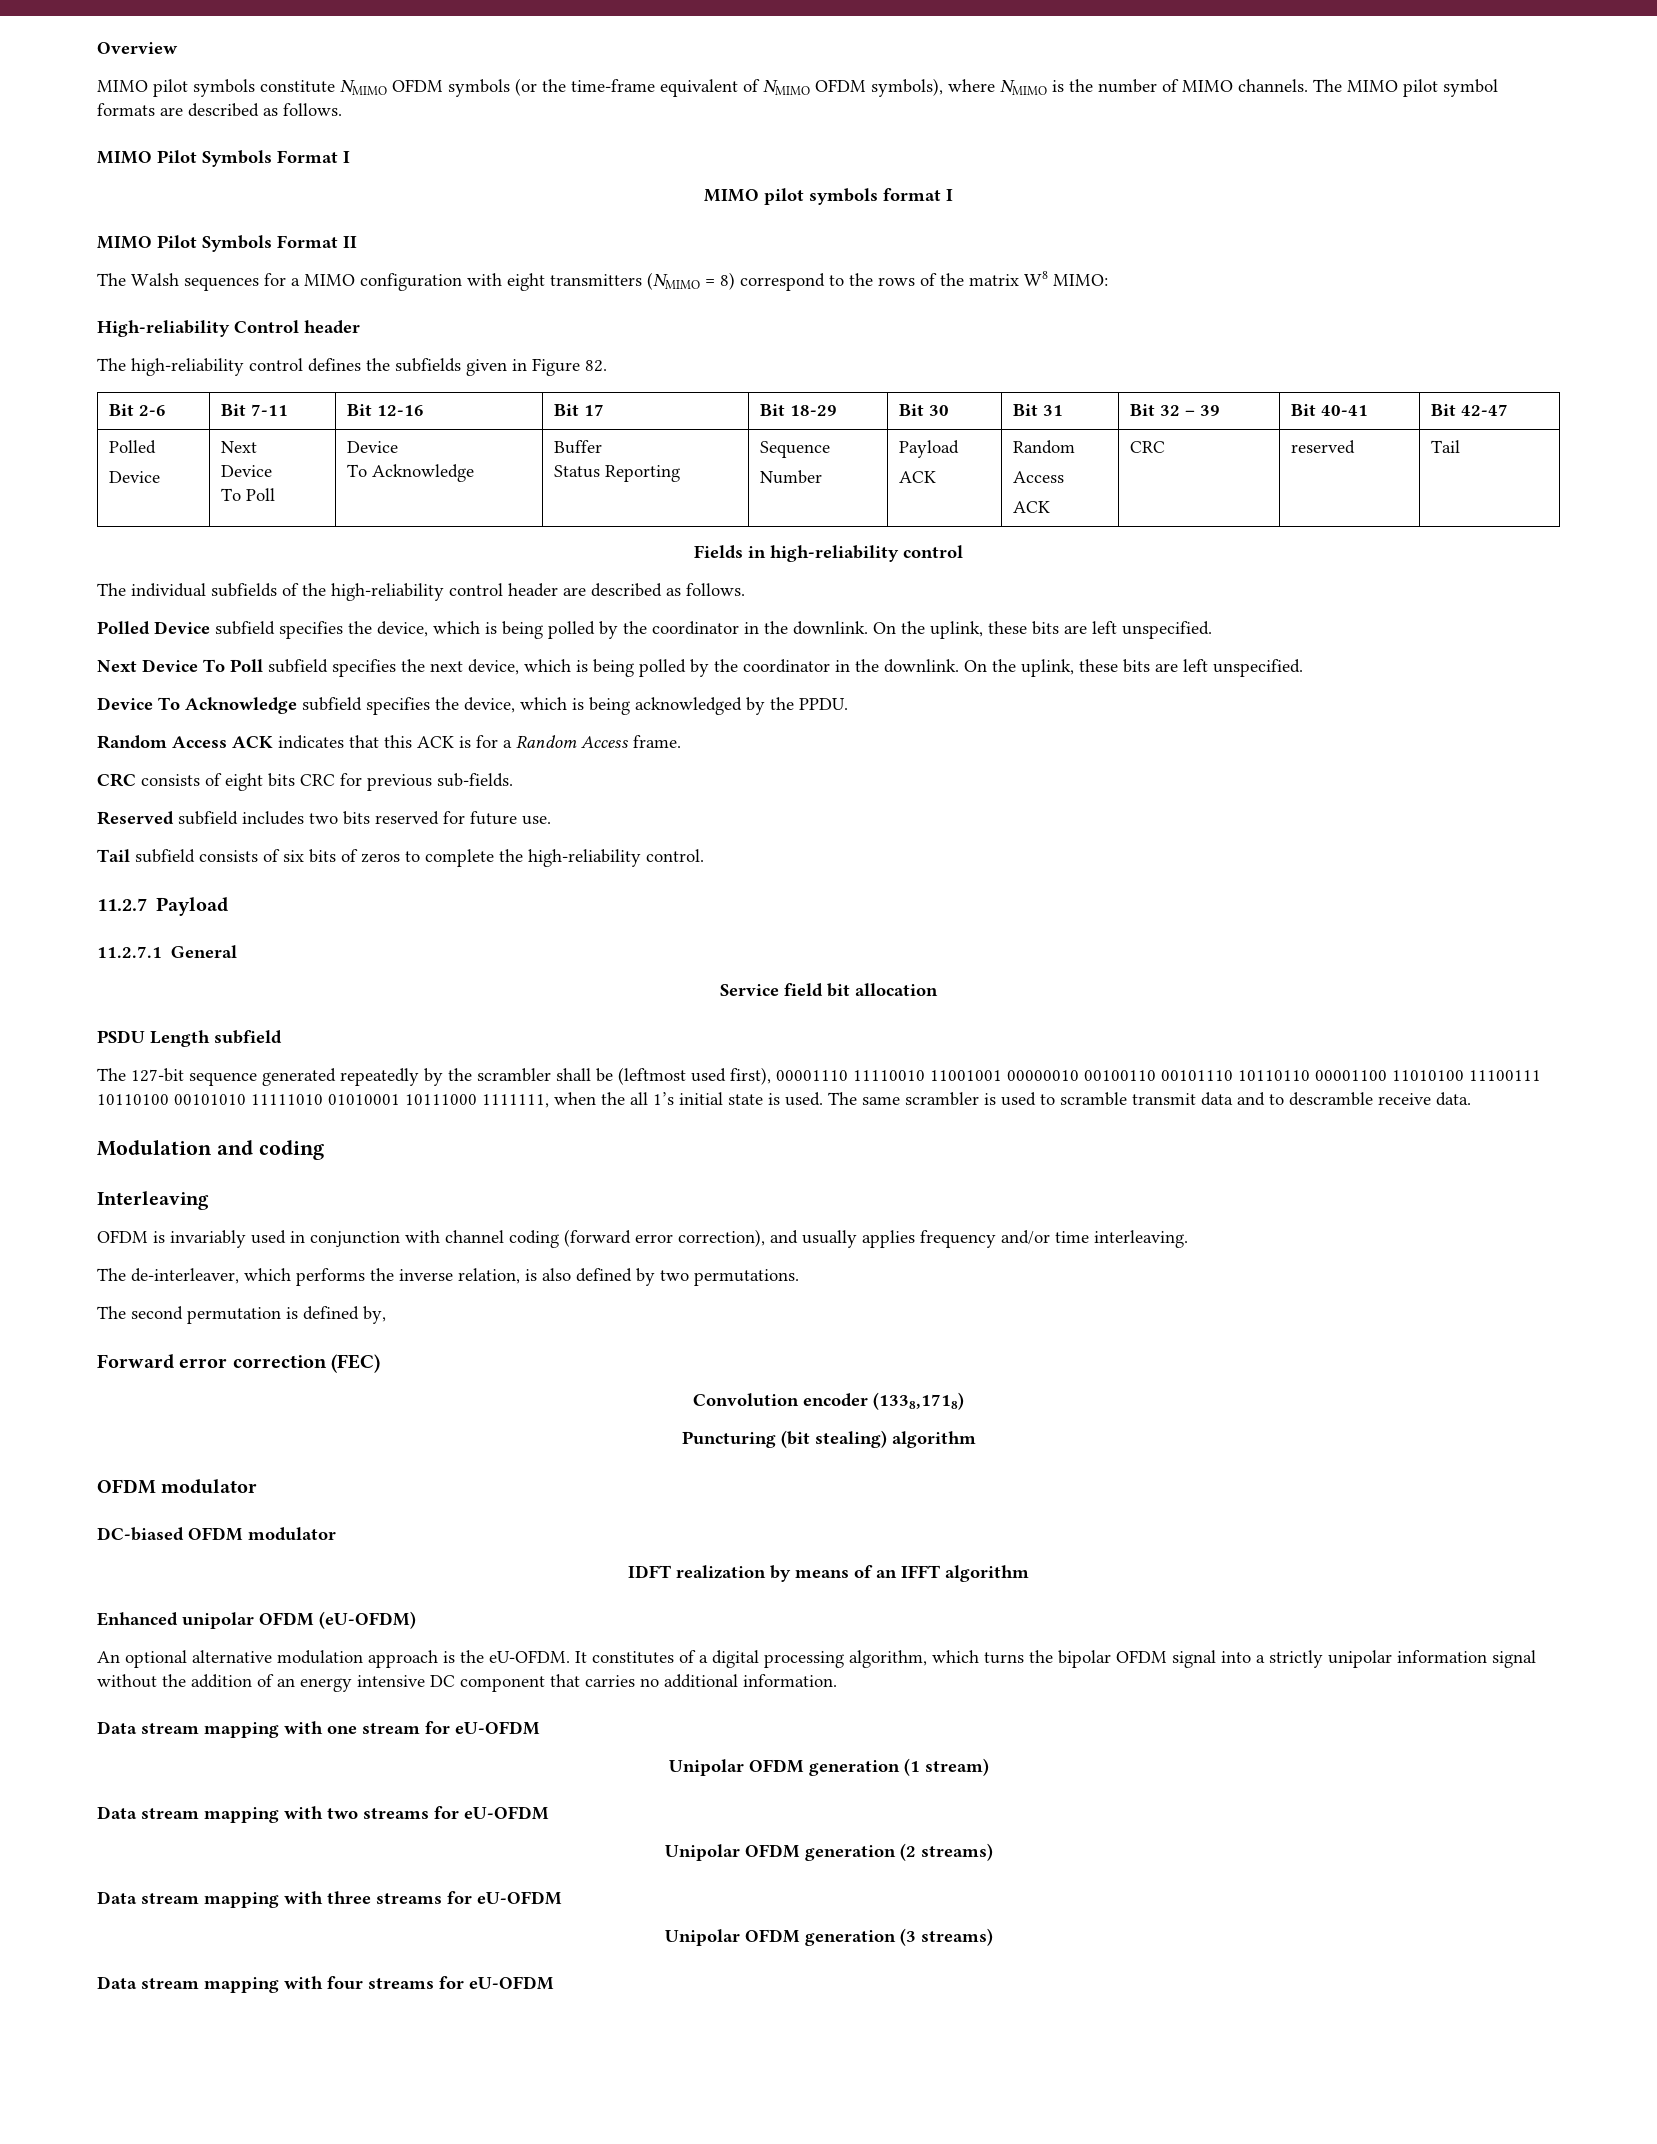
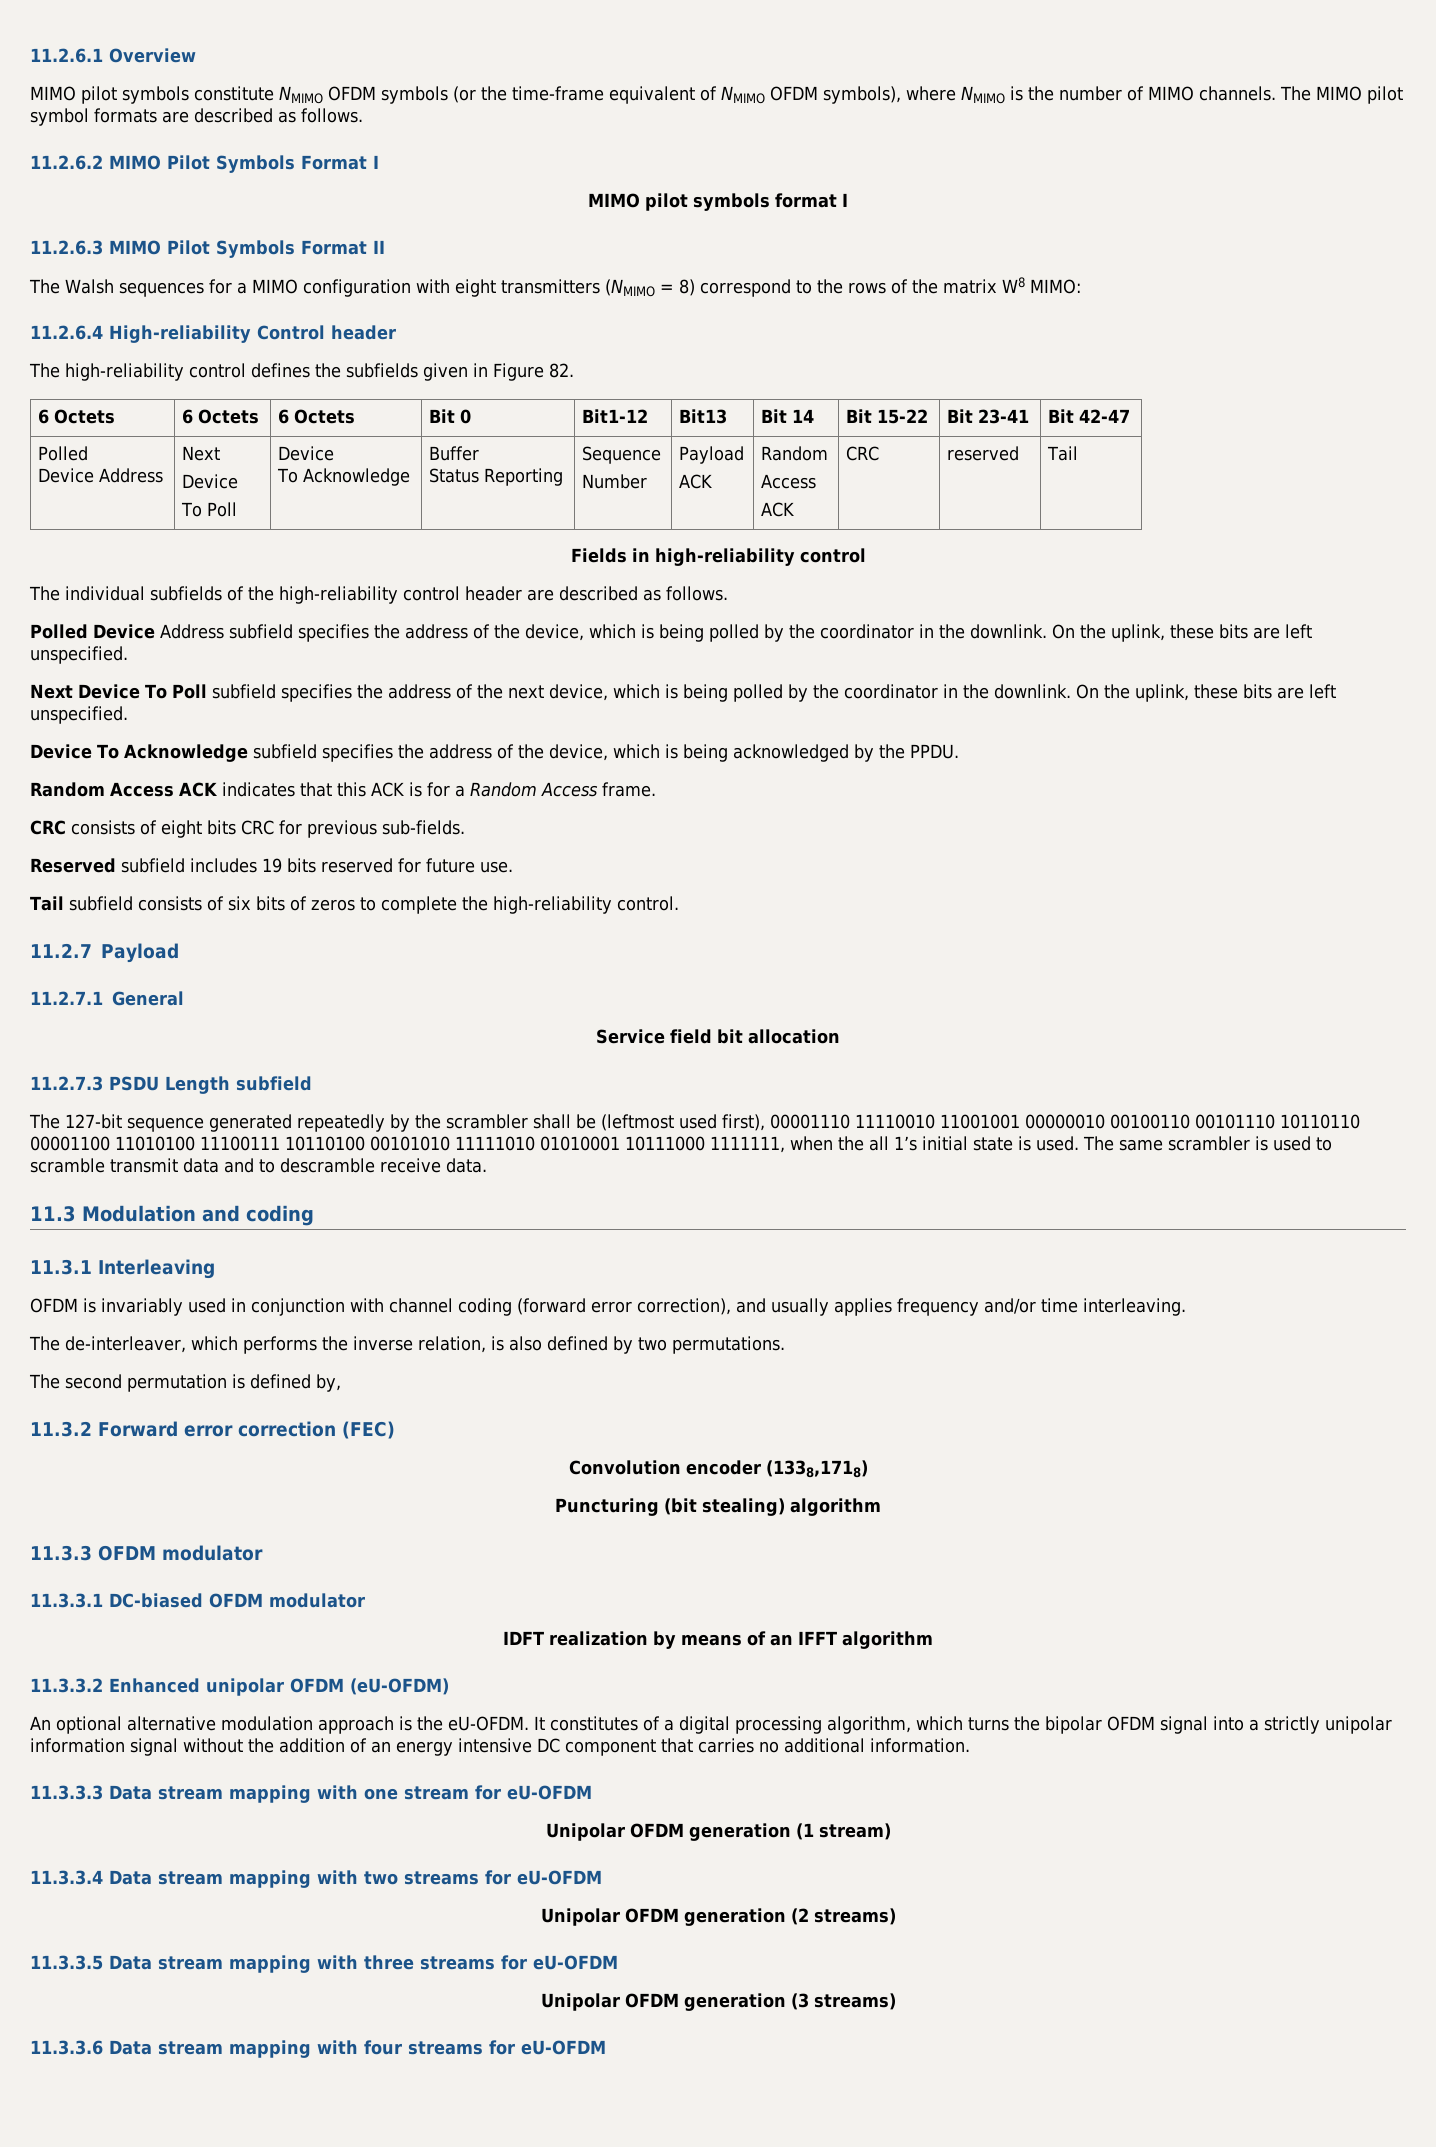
(97, 48) none -> [30,48,103,63] 11.2.6.1
(342, 109) none -> [30,155,103,170] 11.2.6.2
(953, 195) none -> [30,240,103,255] 11.2.6.3
(1108, 280) none -> [30,325,103,340] 11.2.6.4
[109,404,167,416] [221,404,289,416] [347,404,425,416] [554,404,605,416] [760,404,838,416] [899,404,950,416] [1013,404,1064,416] [1130,404,1221,416] [1291,404,1369,416] Bit 2-6 | Bit 7-11 | Bit 12-16 | Bit 17 | Bit 18-29 | Bit 30 | Bit 31 | Bit 32 – 39 | Bit 40-41 -> [38,409,116,424] [182,409,260,424] [278,409,356,424] [429,409,472,424] [582,409,649,423] [679,409,728,424] [761,409,815,423] [846,409,929,424] [947,409,1030,424] 6 Octets | 6 Octets | 6 Octets | Bit 0 | Bit1-12 | Bit13 | Bit 14 | Bit 15-22 | Bit 23-41
(161, 477) none -> [99,468,164,483] Address
[215,621,372,639] subfield specifies the -> [160,624,520,642] Address subfield specifies the address of the
(425, 665) none -> [387,684,503,699] address of the
(459, 703) none -> [428,744,544,759] address of the
[309,813,338,824] two -> [262,858,282,873] 19
(938, 989) none -> [30,1076,103,1091] 11.2.7.3
(1471, 1099) none -> [30,1206,76,1222] 11.3
(324, 1150) none -> [30,1259,92,1275] 11.3.1
(386, 1315) none -> [30,1421,92,1437] 11.3.2
[97,1479,258,1494] OFDM modulator // -> [30,1545,263,1561] [30,1593,103,1608] 11.3.3 OFDM modulator // 11.3.3.1
(1029, 1573) none -> [30,1678,103,1693] 11.3.3.2
(837, 1680) none -> [30,1785,103,1800] 11.3.3.3
(989, 1767) none -> [30,1870,103,1885] 11.3.3.4
(993, 1852) none -> [30,1955,103,1970] 11.3.3.5
(993, 1937) none -> [30,2040,103,2055] 11.3.3.6

